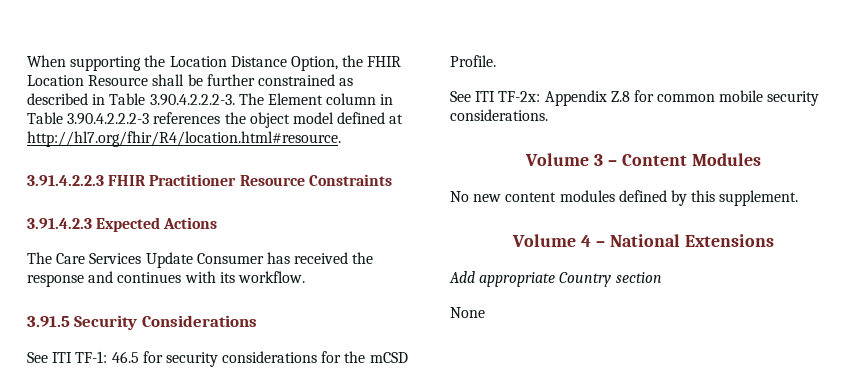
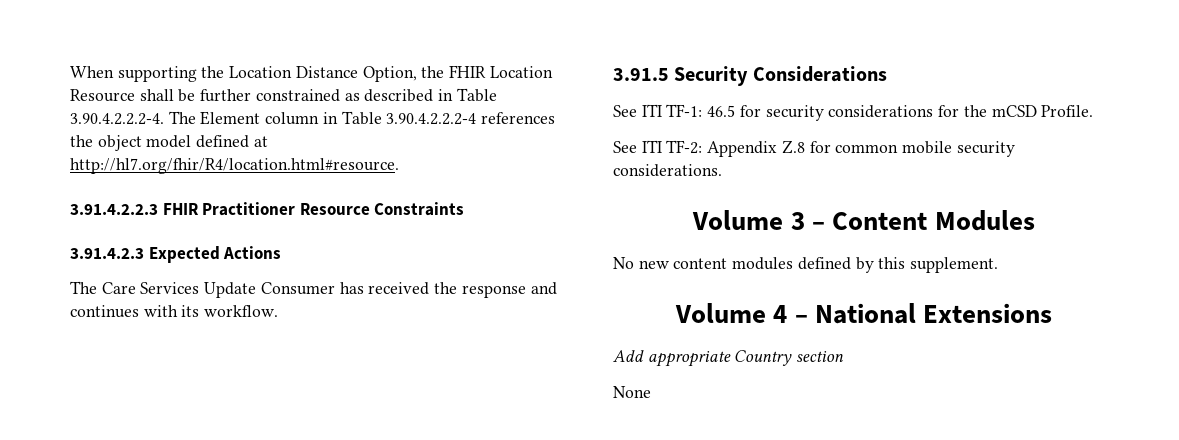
[149,94,235,106] 3.90.4.2.2.2-3. -> [70,113,164,125] 3.90.4.2.2.2-4.
[67,113,150,125] 3.90.4.2.2.2-3 -> [386,113,477,125] 3.90.4.2.2.2-4
[498,91,541,102] TF-2x: -> [666,140,703,154] TF-2:

